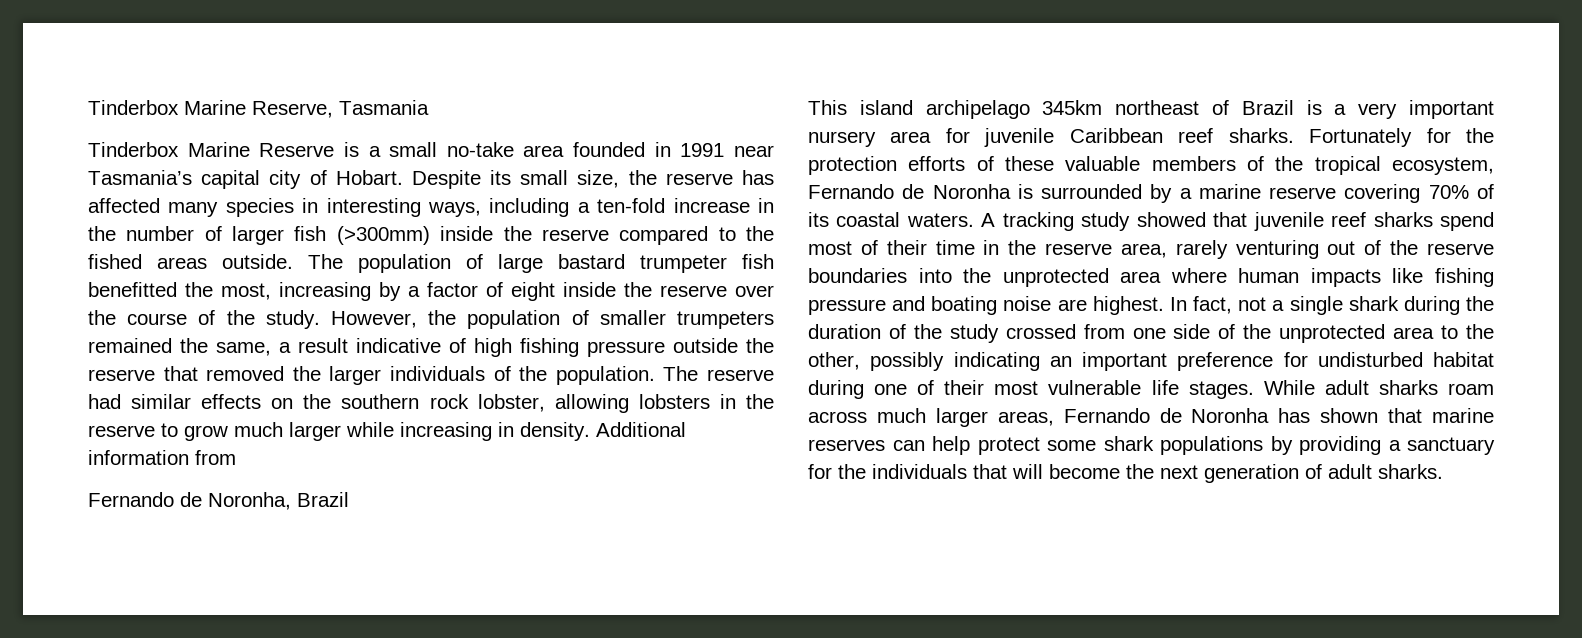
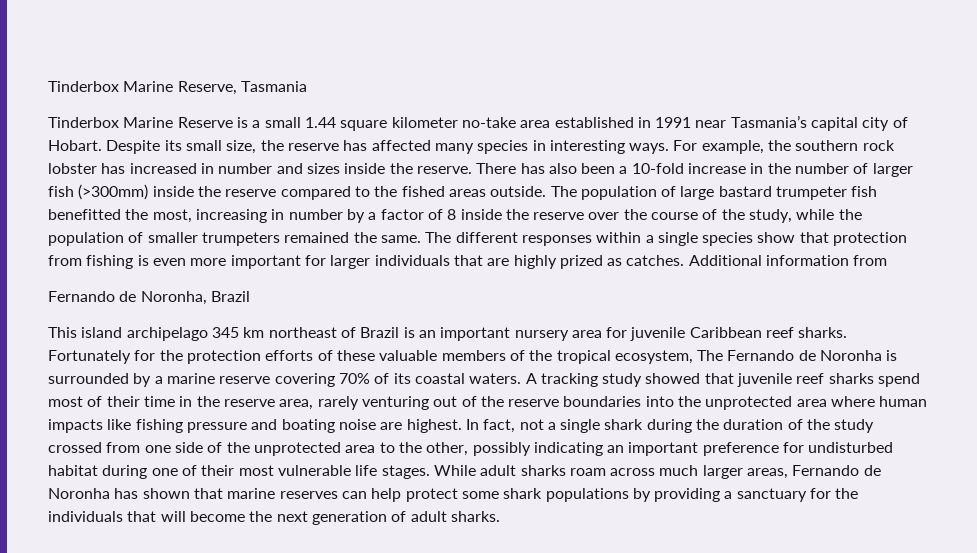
(438, 149) none -> [304,117,458,131] 1.44 square kilometer
[573,142,646,157] founded -> [554,117,634,128] established
[428,198,666,217] ways, including a ten-fold -> [629,140,895,154] [48,163,684,174] ways. For example, the southern rock lobster has increased in number and sizes inside the reserve. There has also been a 10-fold
(371, 291) none -> [271,209,343,220] in number
[511,282,555,301] eight -> [447,209,457,220] 8
[265,310,417,329] study. However, -> [749,209,835,223] study, while
[216,338,774,357] [88,366,775,385] [88,394,775,413] [88,422,590,441] same, a result indicative of high fishing pressure outside the reserve that removed the larger individuals of the population. The reserve had similar effects on the southern rock lobster, allowing lobsters in the reserve to grow much larger while increasing in density. -> [380,232,908,246] [48,255,685,269] same. The different responses within a single species show that protection from fishing is even more important for larger individuals that are highly prized as catches.
[1042,100,1103,115] 345km -> [211,327,265,338] 345 km
[1334,103,1398,119] a very -> [418,330,436,338] an
(1494, 166) none -> [697,350,724,361] The

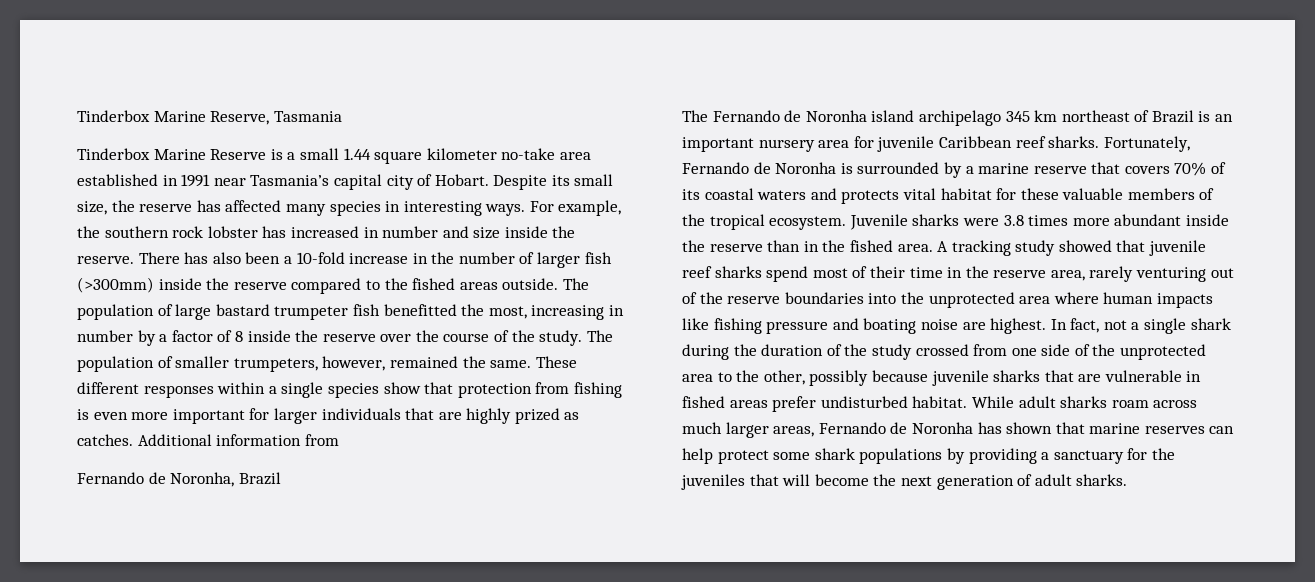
[306,163,340,174] sizes -> [473,227,501,239] size
[749,209,862,223] study, while the -> [539,330,613,346] study. The
[201,232,280,246] trumpeters -> [233,356,386,372] trumpeters, however,
[425,232,452,243] The -> [535,356,577,368] These
[48,327,77,338] This -> [682,110,867,122] The Fernando de Noronha
[48,350,724,364] Fortunately for the protection efforts of these valuable members of the tropical ecosystem, The -> [1103,136,1190,152] Fortunately,
[274,373,335,387] covering -> [1091,162,1170,174] that covers
[469,373,522,384] waters. -> [757,188,1215,204] [682,214,1229,230] [682,240,933,252] waters and protects vital habitat for these valuable members of the tropical ecosystem. Juvenile sharks were 3.8 times more abundant inside the reserve than in the fished area.
[533,442,894,456] [48,465,430,479] indicating an important preference for undisturbed habitat during one of their most vulnerable life stages. -> [871,370,1202,386] [682,396,968,412] because juvenile sharks that are vulnerable in fished areas prefer undisturbed habitat.
[48,511,123,522] individuals -> [681,474,745,490] juveniles

